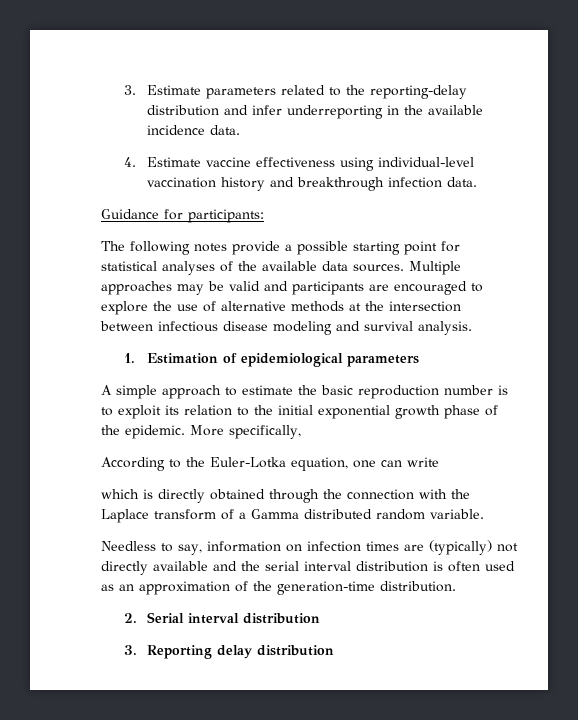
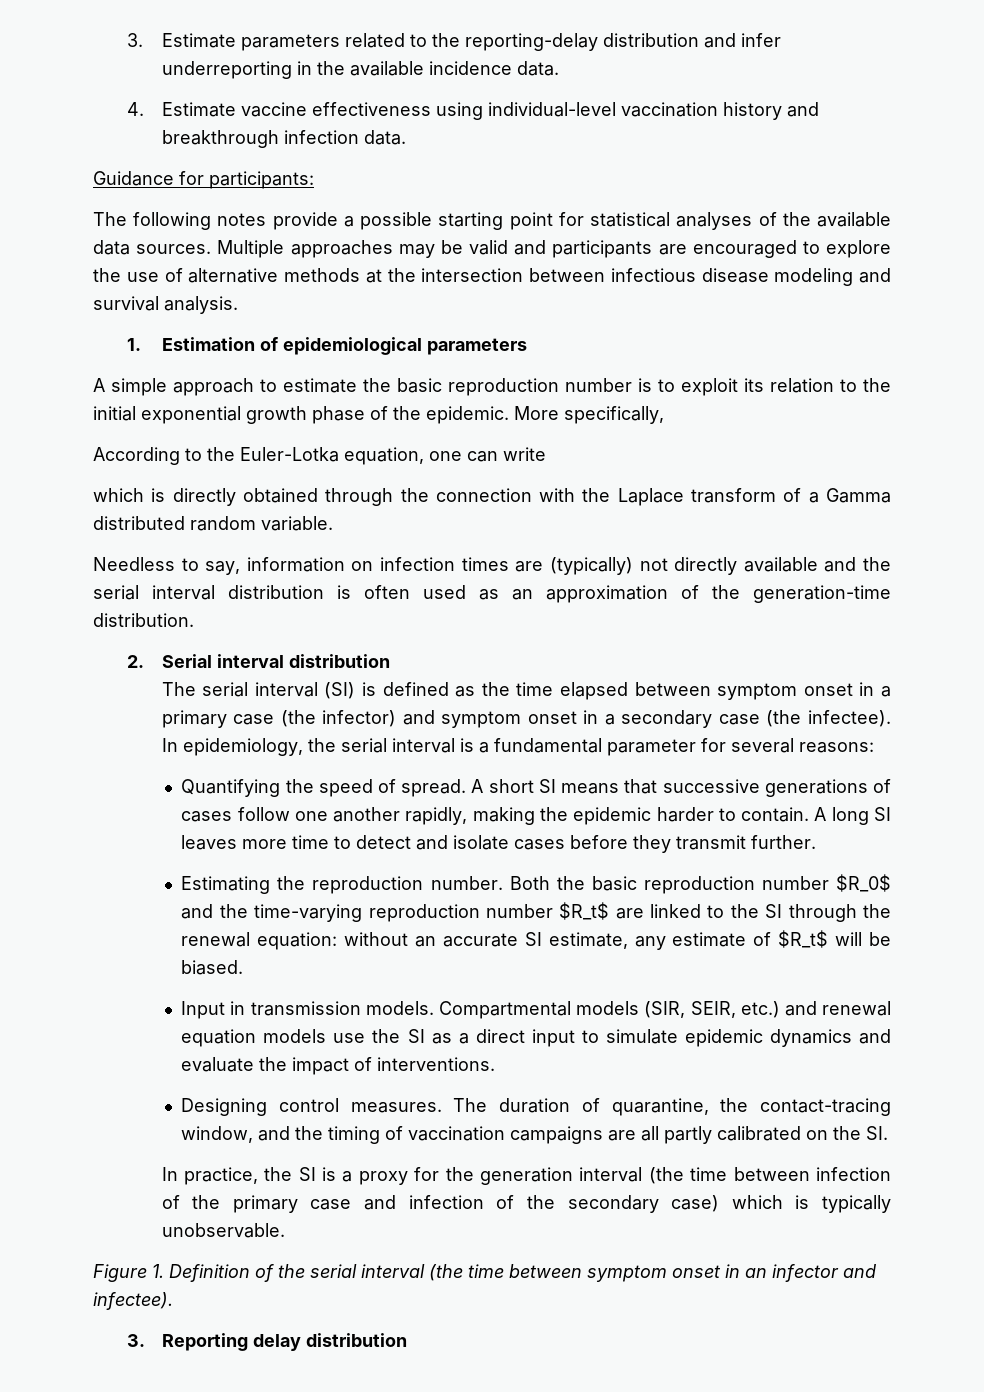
(321, 618) none -> [161,682,891,700] [161,710,891,728] [161,738,874,756] [181,779,891,797] [181,807,892,825] [181,835,817,853] [181,874,891,894] [181,902,892,922] [181,930,892,950] [181,960,244,975] [181,1001,891,1019] [181,1029,891,1047] [181,1057,496,1075] [181,1098,891,1116] [181,1126,889,1144] [161,1167,892,1185] [161,1195,891,1213] [161,1223,285,1238] [93,1264,876,1282] [93,1292,173,1310] // The serial interval (SI) is defined as the time elapsed between symptom onset in a primary case (the infector) and symptom onset in a secondary case (the infectee). In epidemiology, the serial interval is a fundamental parameter for several reasons: // Quantifying the speed of spread. A short SI means that successive generations of cases follow one another rapidly, making the epidemic harder to contain. A long SI leaves more time to detect and isolate cases before they transmit further. // Estimating the reproduction number. Both the basic reproduction number $R_0$ and the time-varying reproduction number $R_t$ are linked to the SI through the renewal equation: without an accurate SI estimate, any estimate of $R_t$ will be biased. // Input in transmission models. Compartmental models (SIR, SEIR, etc.) and renewal equation models use the SI as a direct input to simulate epidemic dynamics and evaluate the impact of interventions. // Designing control measures. The duration of quarantine, the contact-tracing window, and the timing of vaccination campaigns are all partly calibrated on the SI. // In practice, the SI is a proxy for the generation interval (the time between infection of the primary case and infection of the secondary case) which is typically unobservable. // Figure 1. Definition of the serial interval (the time between symptom onset in an infector and infectee).

